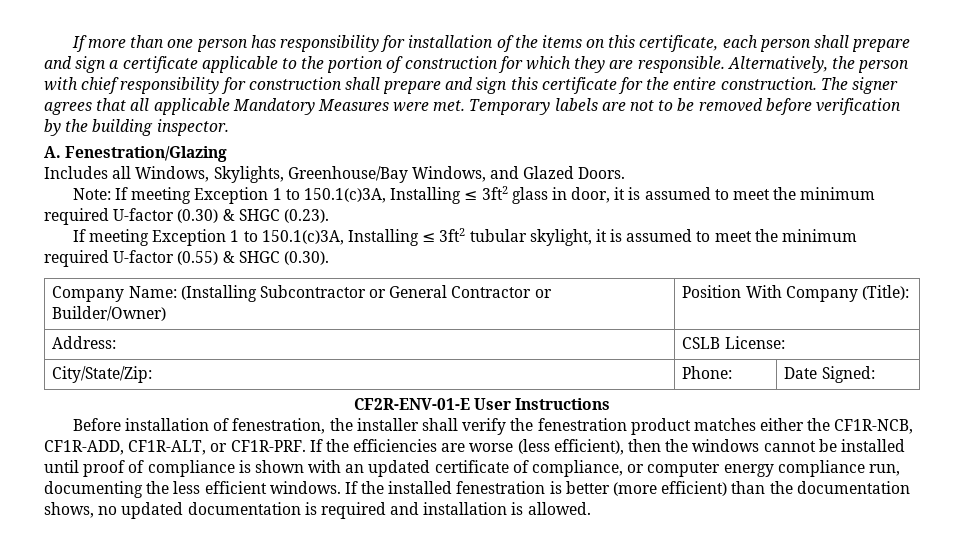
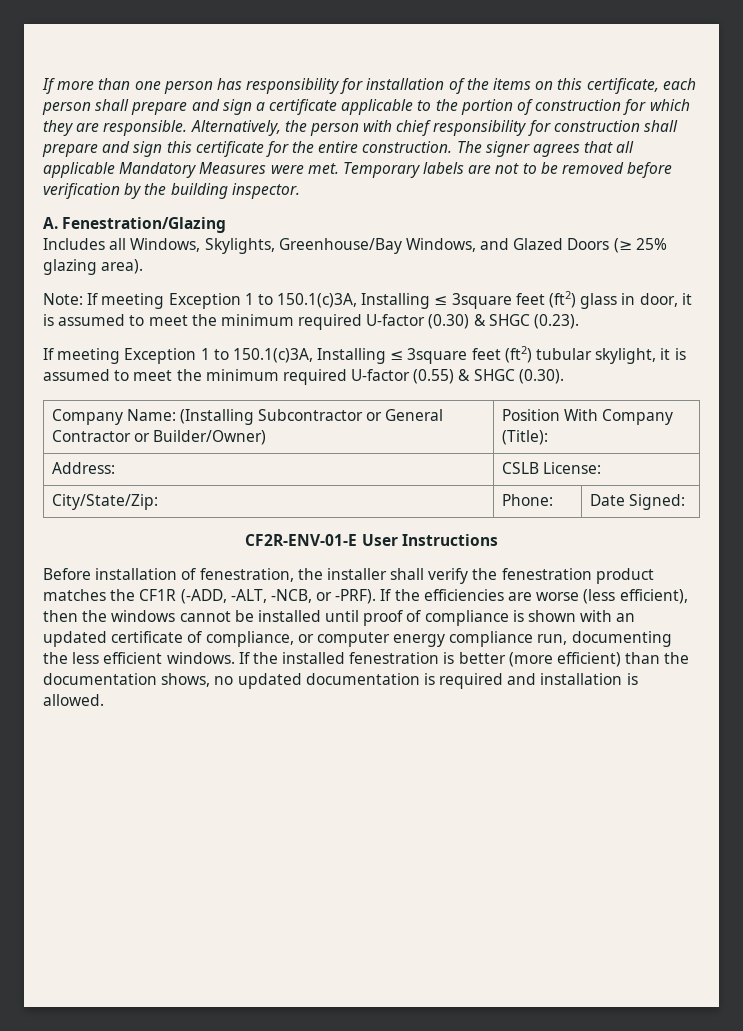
[578,167,626,179] Doors. -> [567,238,667,253] [43,259,144,275] Doors (≥ 25% glazing area).
[481,186,508,200] 3ft2 -> [451,291,577,309] 3square feet (ft2)
[439,228,466,242] 3ft2 -> [407,346,532,364] 3square feet (ft2)
[760,418,914,434] [44,440,306,455] either the CF1R-NCB, CF1R-ADD, CF1R-ALT, or CF1R-PRF. -> [110,589,377,604] the CF1R (-ADD, -ALT, -NCB, or -PRF).

